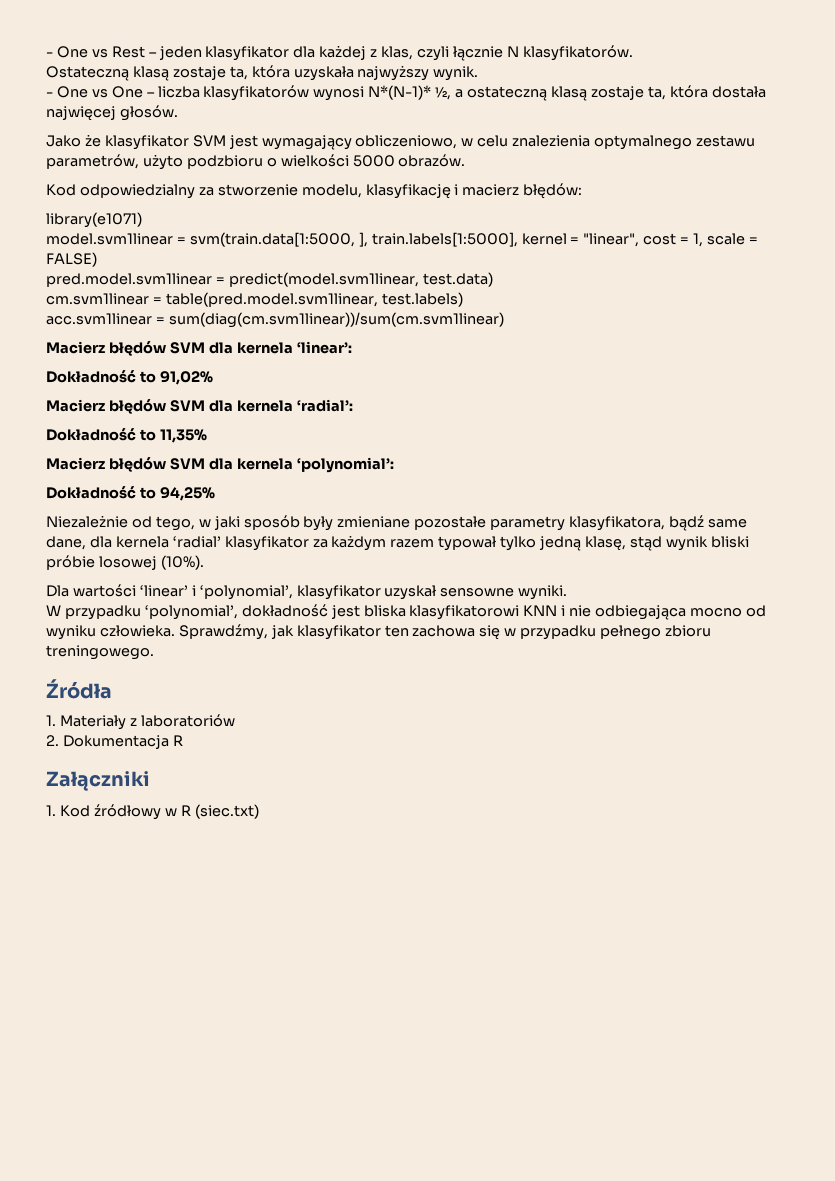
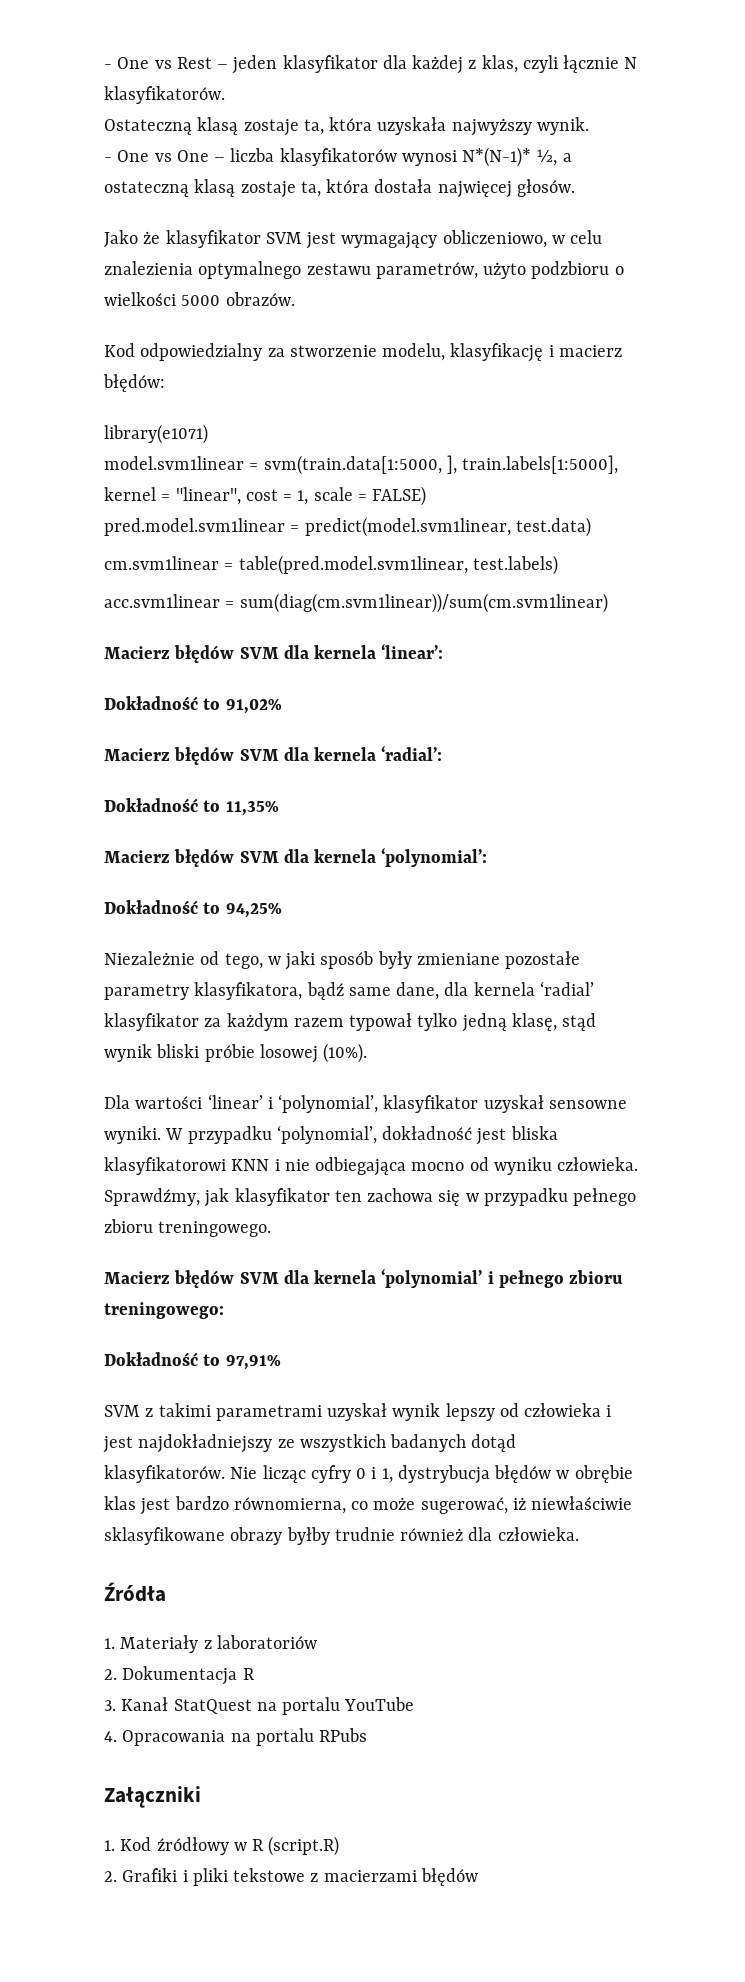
(568, 592) // -> (161, 1135) none
(154, 652) none -> [104,1269,624,1288] [104,1302,224,1319] [104,1352,281,1370] [104,1403,612,1421] [103,1434,517,1453] [104,1465,633,1484] [104,1496,633,1515] [104,1527,579,1545] // Macierz błędów SVM dla kernela ‘polynomial’ i pełnego zbioru treningowego: // Dokładność to 97,91% // SVM z takimi parametrami uzyskał wynik lepszy od człowieka i jest najdokładniejszy ze wszystkich badanych dotąd klasyfikatorów. Nie licząc cyfry 0 i 1, dystrybucja błędów w obrębie klas jest bardzo równomierna, co może sugerować, iż niewłaściwie sklasyfikowane obrazy byłby trudnie również dla człowieka.
(183, 740) none -> [104,1697,415,1715] [104,1728,368,1746] // 3. Kanał StatQuest na portalu YouTube // 4. Opracowania na portalu RPubs
[194,804,259,819] (siec.txt) -> [268,1836,340,1856] [104,1868,478,1886] (script.R) // 2. Grafiki i pliki tekstowe z macierzami błędów

